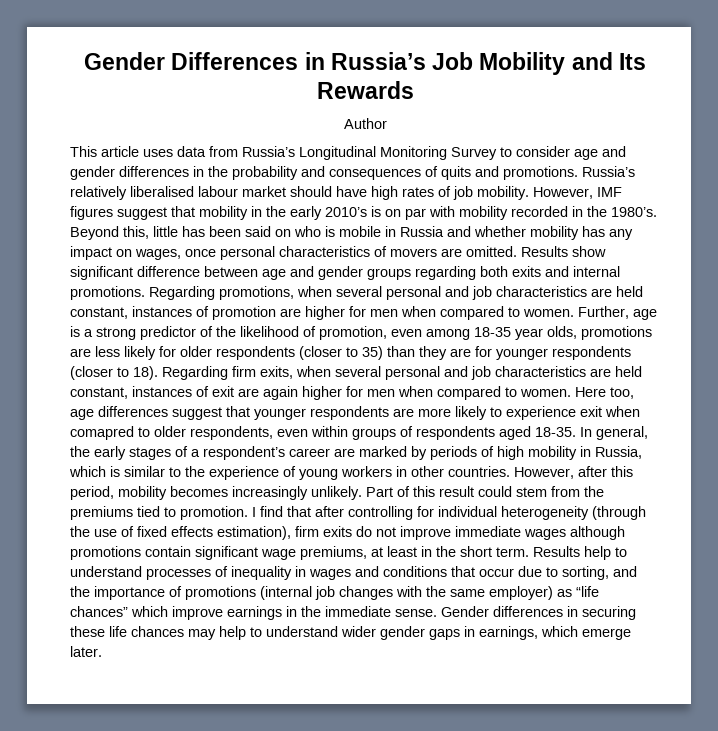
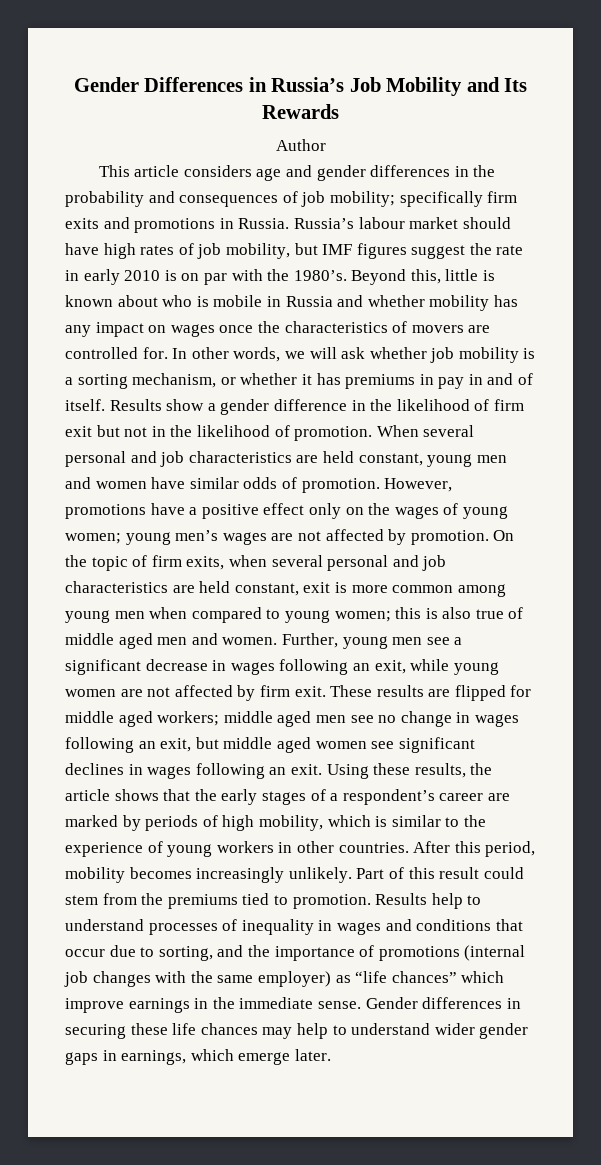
[143,146,570,160] uses data from Russia’s Longitudinal Monitoring Survey to consider -> [183,165,252,177] considers
[441,166,635,180] [70,186,194,200] quits and promotions. Russia’s relatively liberalised -> [301,191,518,207] [65,217,354,233] job mobility; specifically firm exits and promotions in Russia. Russia’s
[477,186,593,200] mobility. However, -> [225,243,318,259] mobility, but
[171,206,367,220] that mobility in the early 2010’s -> [469,243,524,255] [65,269,161,285] the rate in early 2010
[459,206,583,220] mobility recorded in -> (263, 275) none
[182,226,291,237] has been said on -> [483,270,496,281] [65,295,158,307] is known about
[135,246,275,260] wages, once personal -> [170,321,280,337] wages once the
[466,246,606,257] [70,266,620,280] [70,286,643,300] [70,306,657,320] [70,326,652,340] [70,346,631,360] [70,366,228,380] omitted. Results show significant difference between age and gender groups regarding both exits and internal promotions. Regarding promotions, when several personal and job characteristics are held constant, instances of promotion are higher for men when compared to women. Further, age is a strong predictor of the likelihood of promotion, even among 18-35 year olds, promotions are less likely for older respondents (closer to 35) than they are for younger respondents (closer to 18). Regarding -> [65,347,536,363] [65,373,534,389] [65,399,524,415] [65,425,475,441] [65,451,507,467] [65,477,453,493] [65,503,508,519] [65,529,515,545] [65,555,148,571] controlled for. In other words, we will ask whether job mobility is a sorting mechanism, or whether it has premiums in pay in and of itself. Results show a gender difference in the likelihood of firm exit but not in the likelihood of promotion. When several personal and job characteristics are held constant, young men and women have similar odds of promotion. However, promotions have a positive effect only on the wages of young women; young men’s wages are not affected by promotion. On the topic of
[132,386,634,400] [70,406,640,420] [70,426,648,440] instances of exit are again higher for men when compared to women. Here too, age differences suggest that younger respondents are more likely to experience exit when comapred to older respondents, even within groups of respondents aged 18-35. In general, -> [303,582,506,597] [65,607,524,623] [65,633,463,649] [65,659,499,675] [65,685,532,701] [65,711,519,727] [65,737,475,753] [65,763,493,779] [65,789,191,801] exit is more common among young men when compared to young women; this is also true of middle aged men and women. Further, young men see a significant decrease in wages following an exit, while young women are not affected by firm exit. These results are flipped for middle aged workers; middle aged men see no change in wages following an exit, but middle aged women see significant declines in wages following an exit. Using these results, the article shows that
[528,446,642,460] mobility in Russia, -> [258,815,323,831] mobility,
[514,466,607,479] However, after -> [413,841,451,853] After
[252,506,646,520] [70,526,625,540] [70,546,529,560] I find that after controlling for individual heterogeneity (through the use of fixed effects estimation), firm exits do not improve immediate wages although promotions contain significant wage premiums, at least in the short term. -> (371, 901) none

